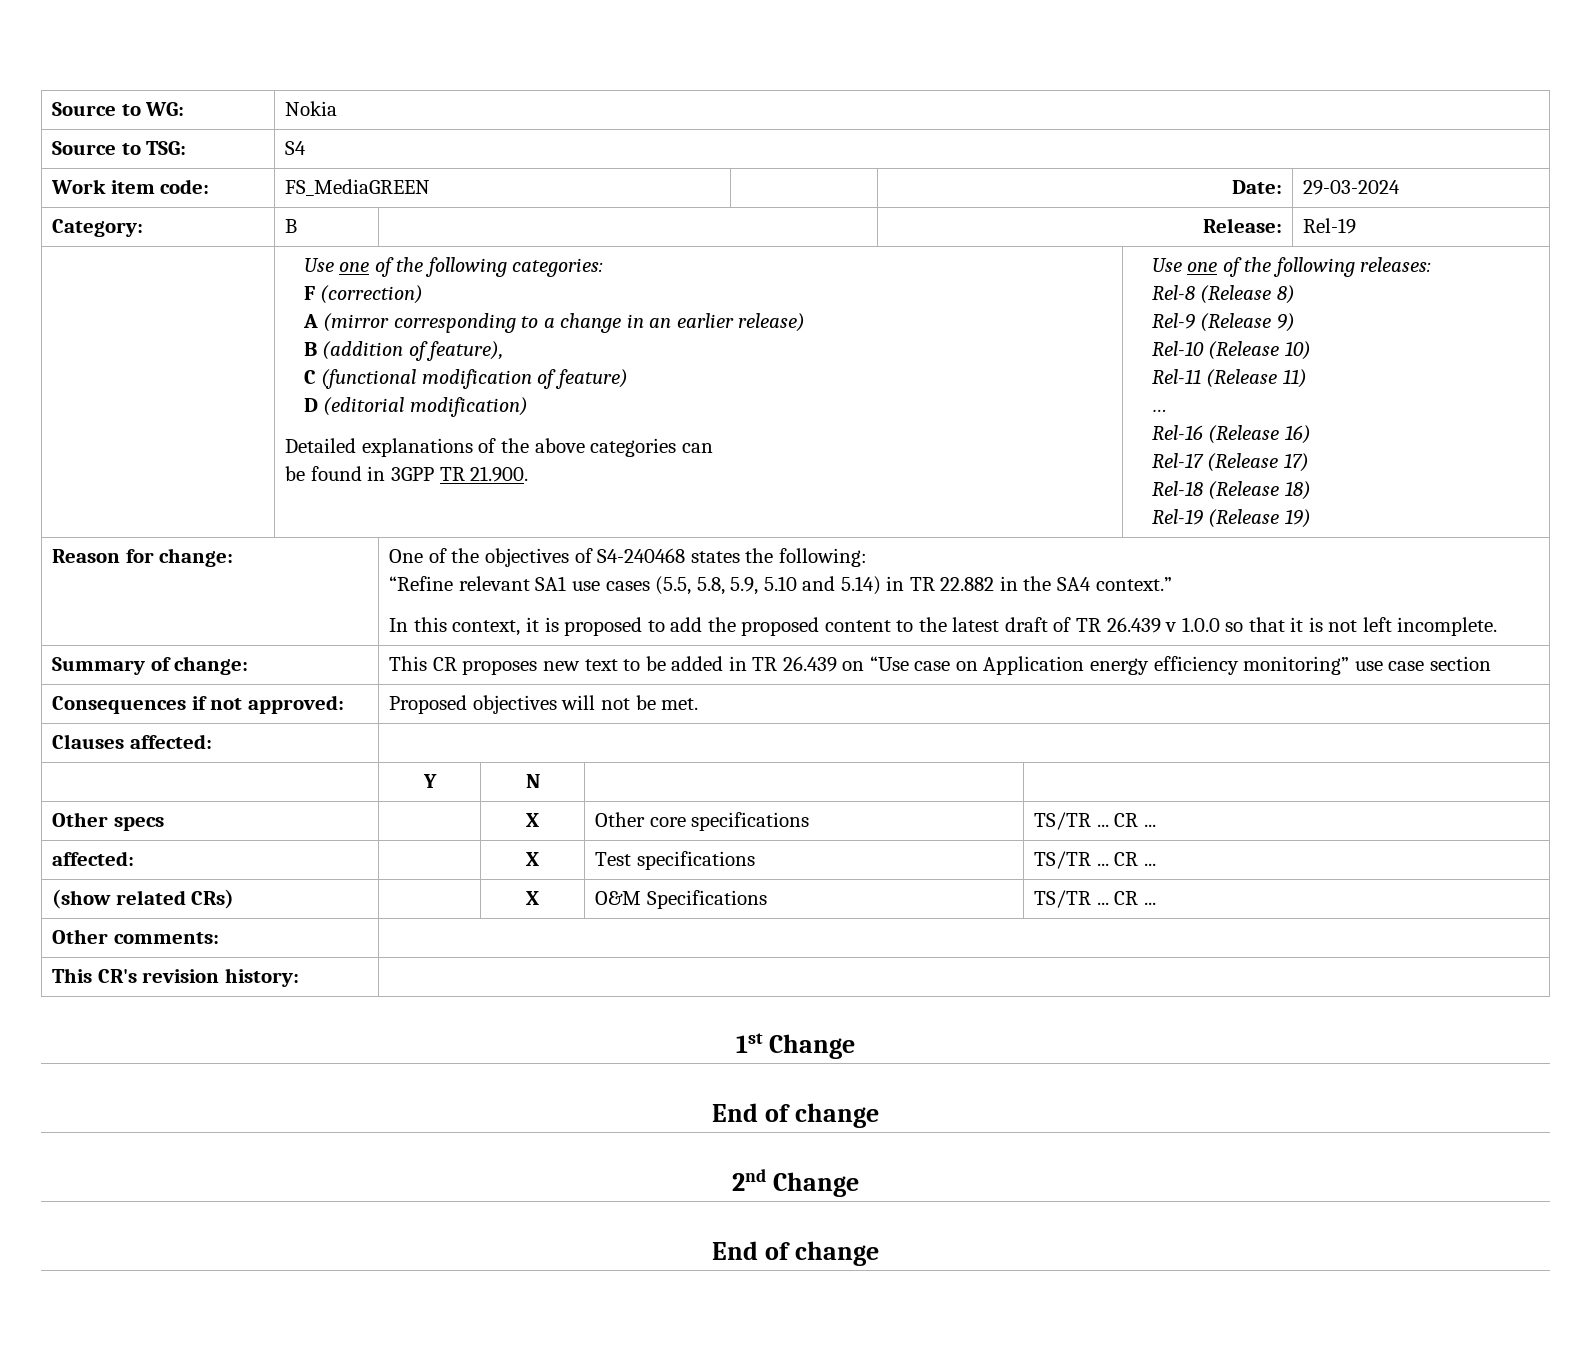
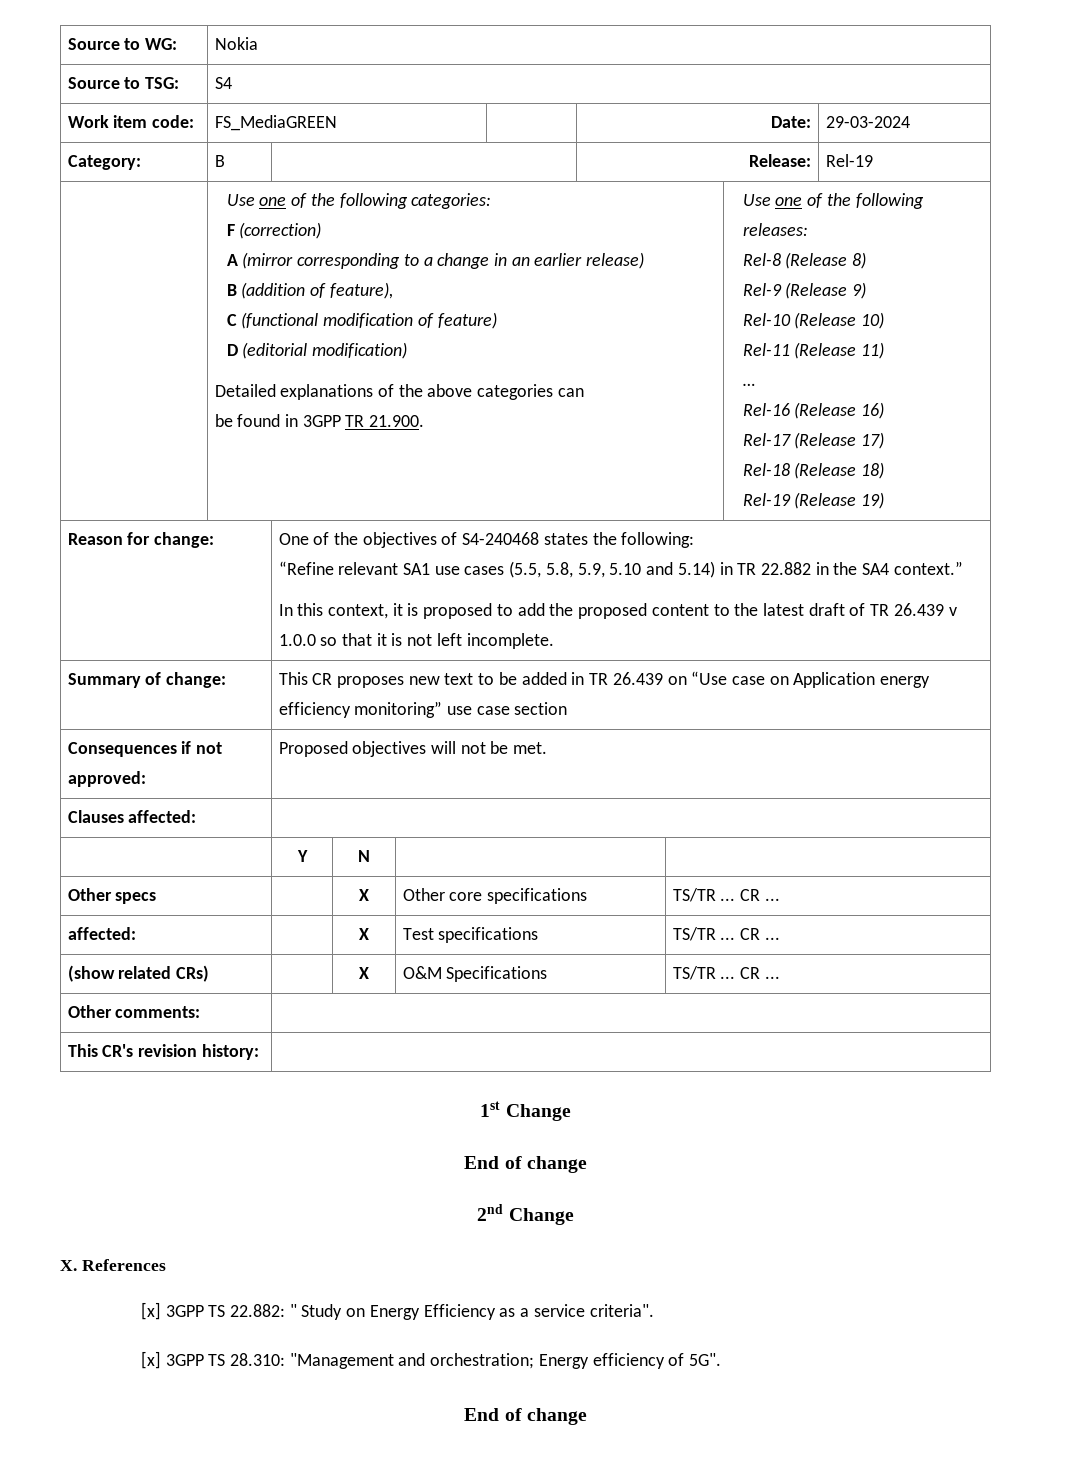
(859, 1184) none -> [60,1259,166,1271] [140,1302,654,1320] [140,1351,722,1369] // X. References // [x] 3GPP TS 22.882: " Study on Energy Efficiency as a service criteria". // [x] 3GPP TS 28.310: "Management and orchestration; Energy efficiency of 5G".

